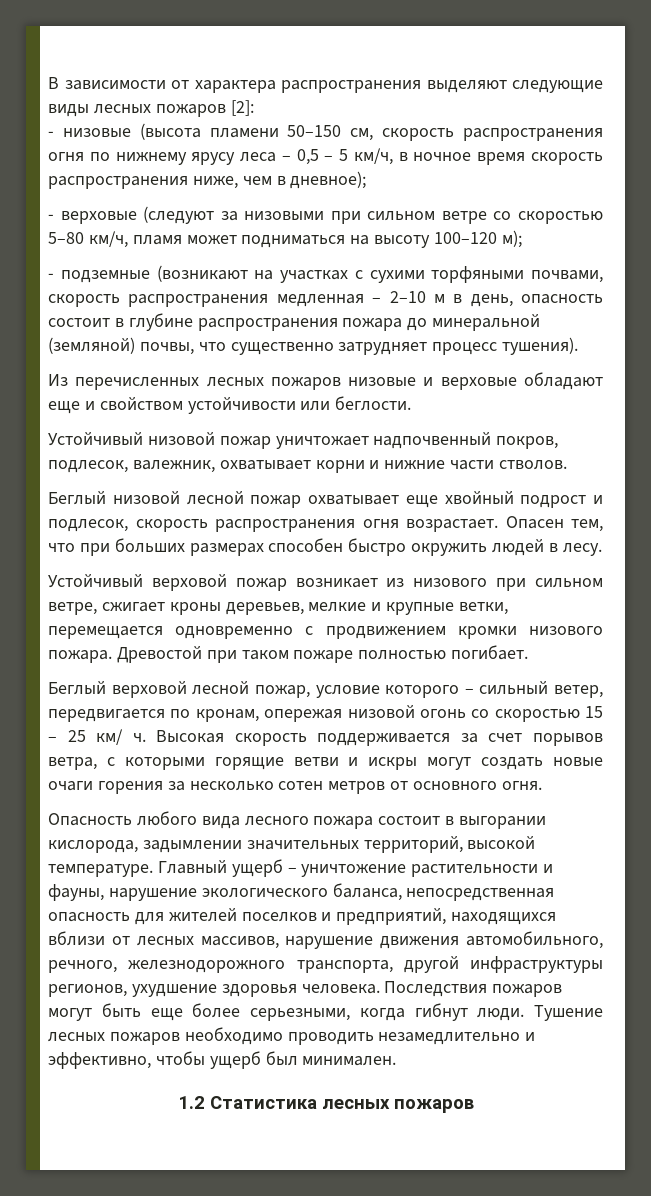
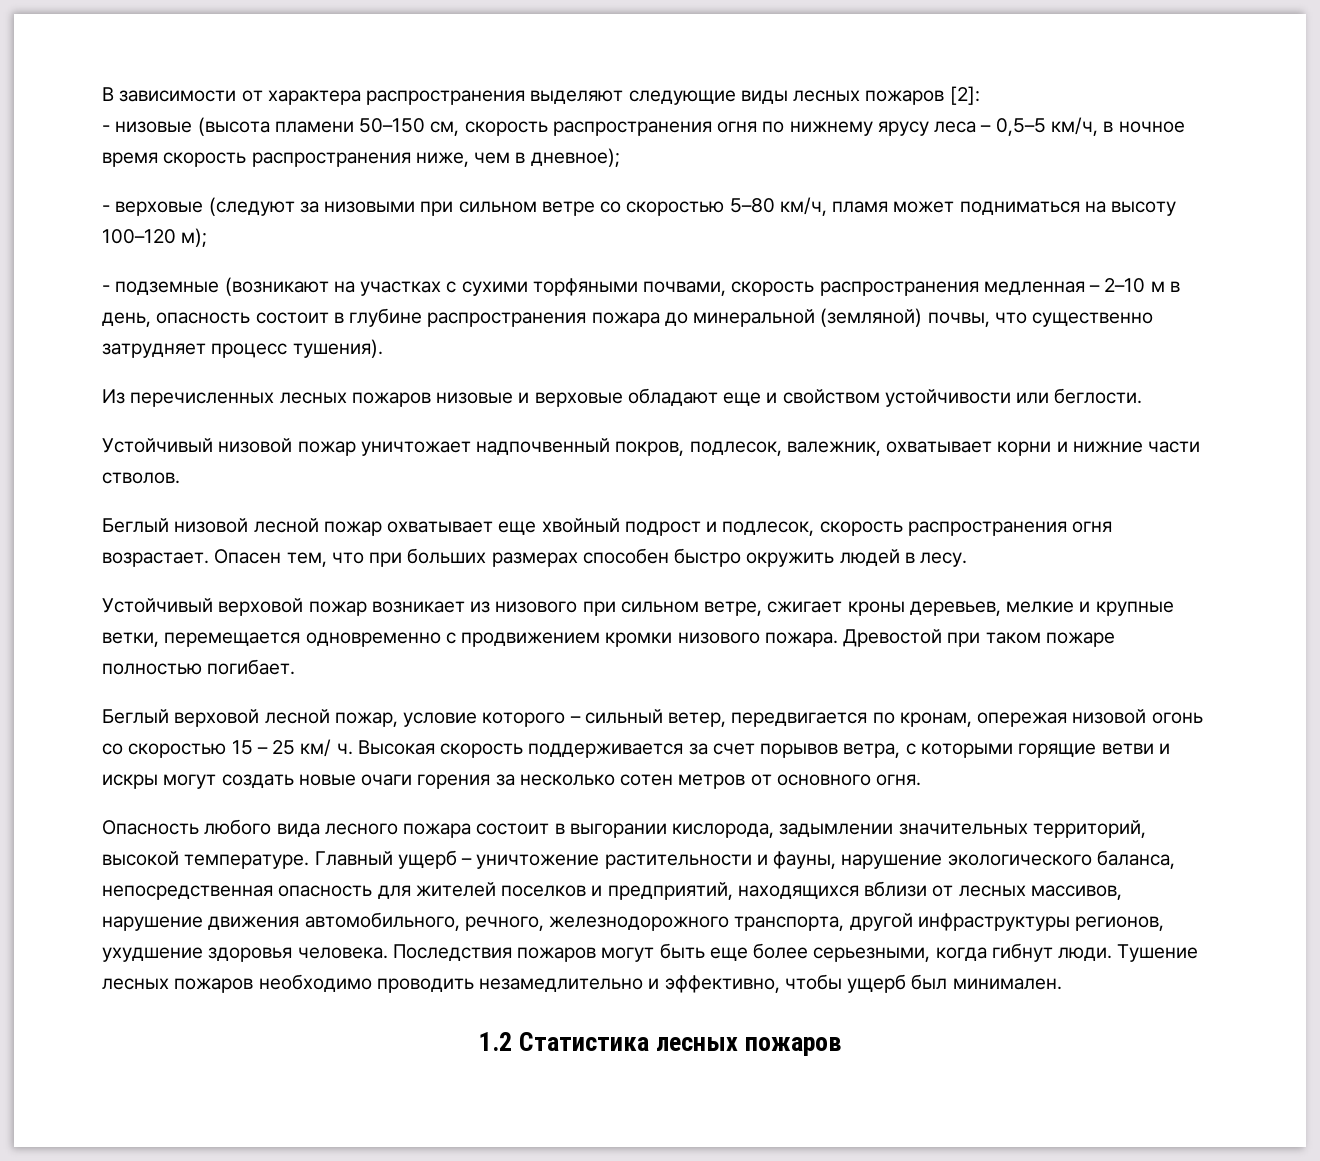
[296,149,349,165] 0,5 – 5 -> [995,118,1046,136] 0,5–5

